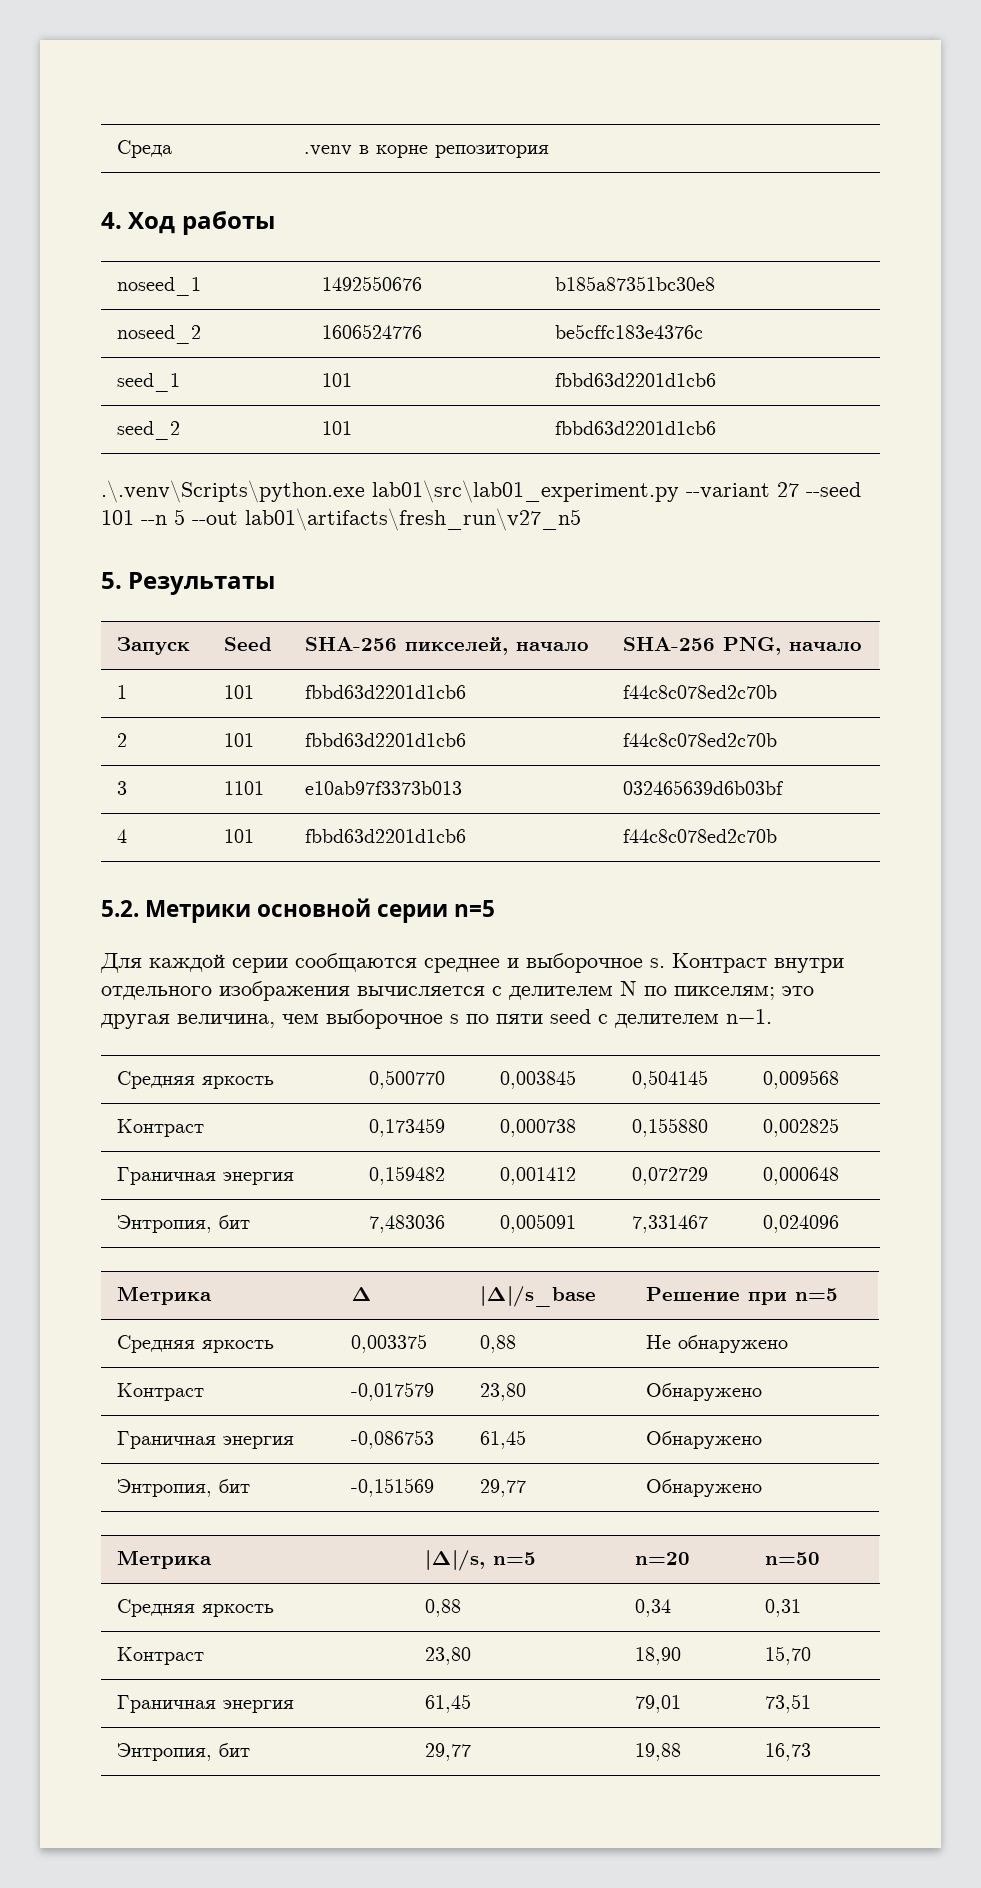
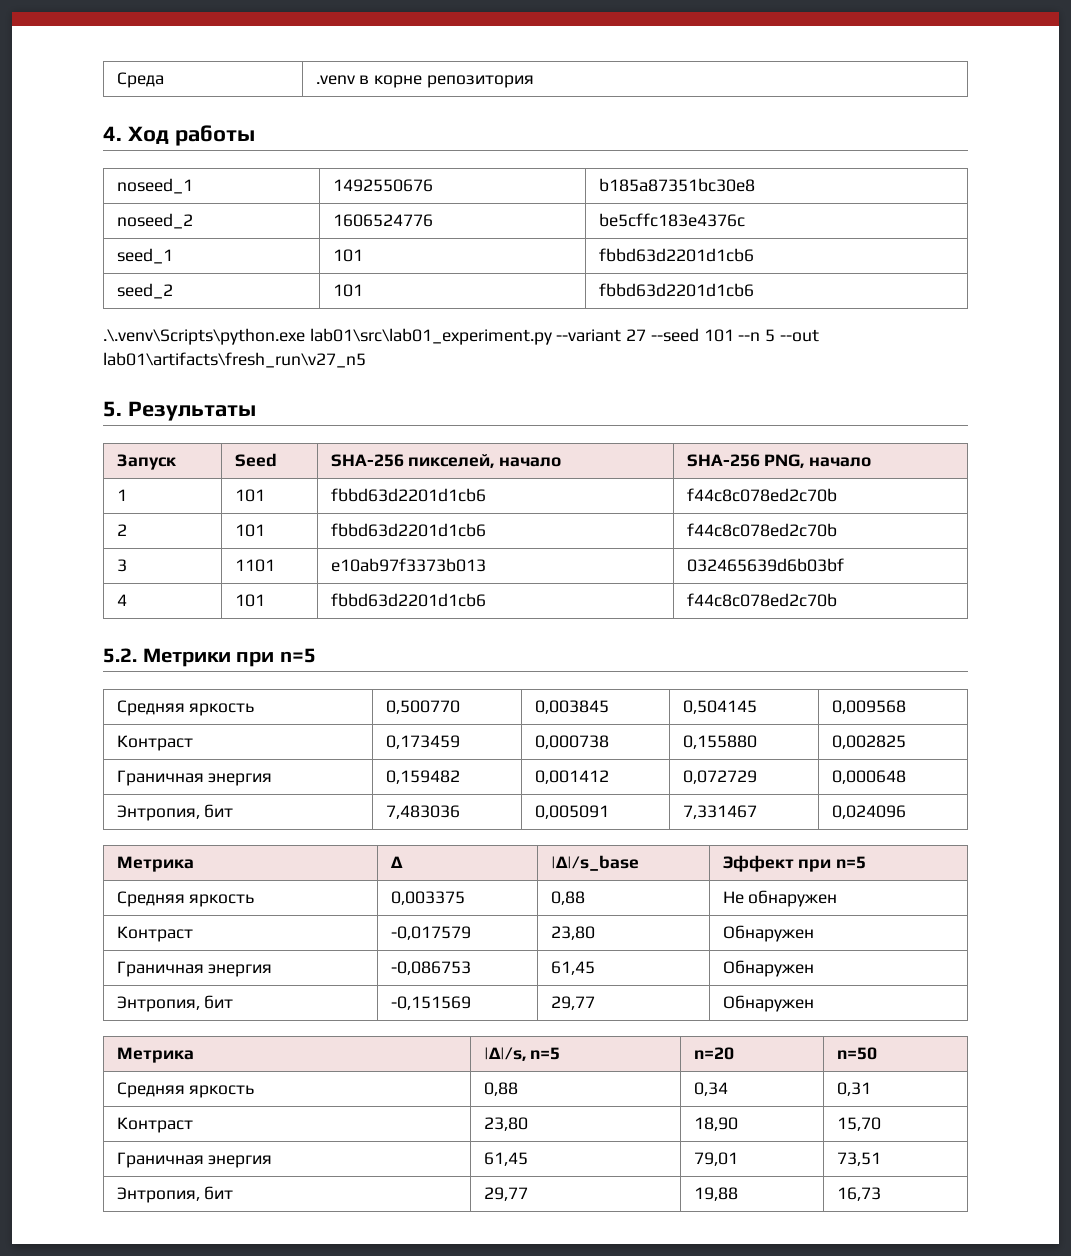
[257,898,496,923] [100,953,844,973] [101,981,814,1001] [101,1009,772,1029] основной серии n=5 // Для каждой серии сообщаются среднее и выборочное s. Контраст внутри отдельного изображения вычисляется с делителем N по пикселям; это другая величина, чем выборочное s по пяти seed с делителем n−1. -> [236,648,316,667] при n=5
[646,1287,741,1301] Решение -> [722,855,794,872] Эффект
[678,1335,789,1353] обнаружено -> [748,890,838,907] обнаружен
[646,1383,763,1401] Обнаружено -> [722,925,814,942] Обнаружен
[646,1431,763,1449] Обнаружено -> [722,960,814,977] Обнаружен
[646,1479,763,1497] Обнаружено -> [722,995,814,1012] Обнаружен

